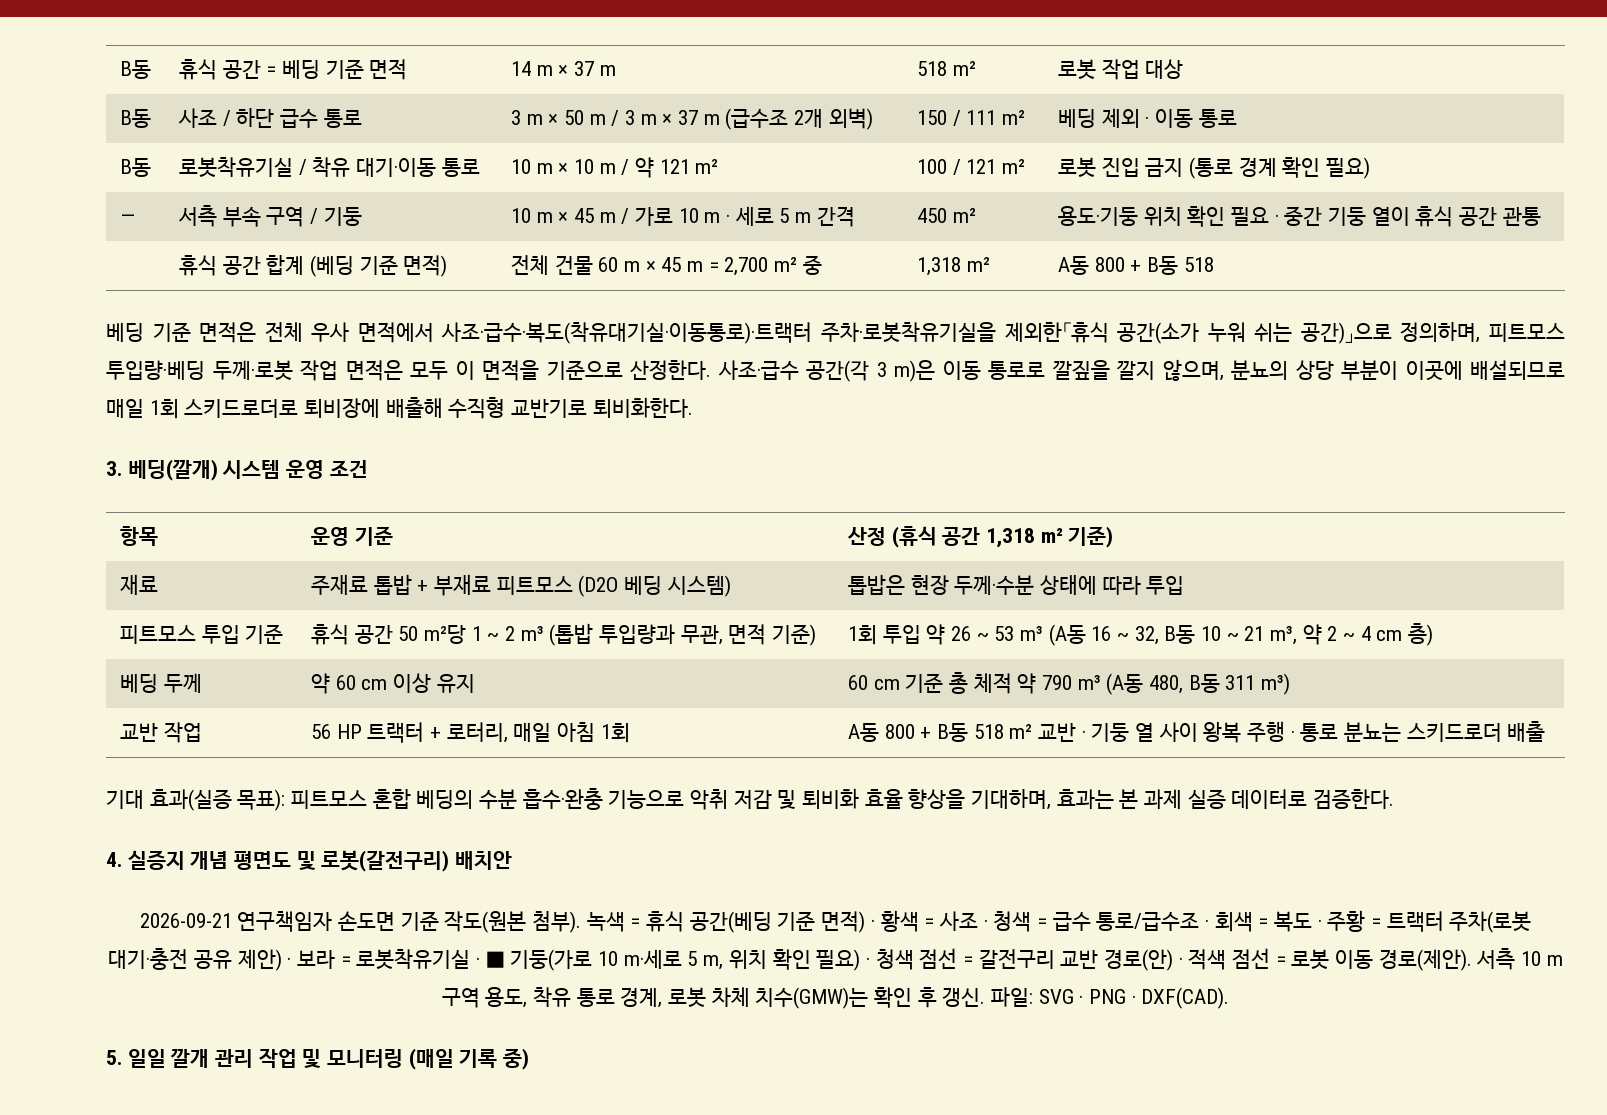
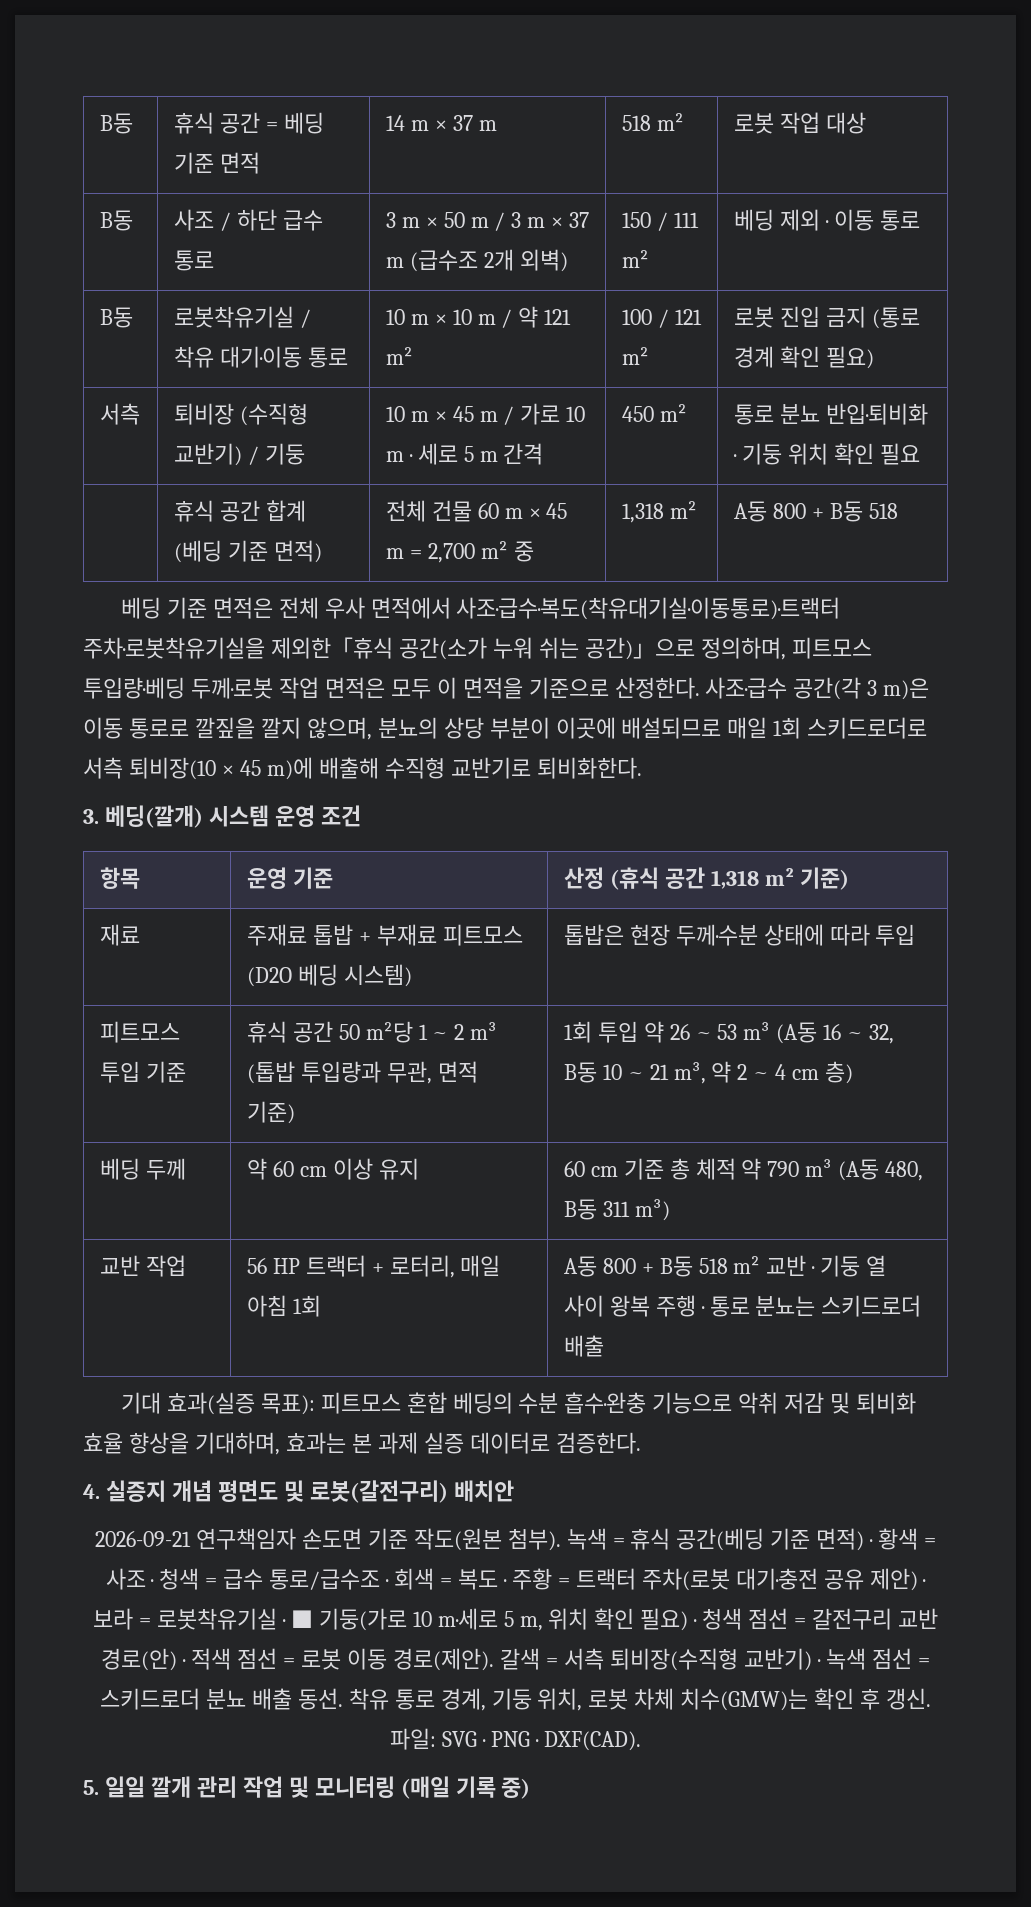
[119,214,135,223] [177,205,305,227] — | 서측 부속 구역 -> [99,403,140,425] [173,403,308,426] [173,443,242,466] 서측 | 퇴비장 (수직형 교반기)
[1057,206,1541,227] 용도·기둥 위치 확인 필요 · 중간 기둥 열이 휴식 공간 관통 -> [733,403,928,425] [733,443,920,465] 통로 분뇨 반입·퇴비화 · 기둥 위치 확인 필요
[304,398,381,418] 퇴비장에 -> [83,757,313,780] 서측 퇴비장(10 × 45 m)에
[1476,948,1563,970] [441,987,528,1008] 서측 10 m 구역 용도, -> [500,1648,930,1671] [99,1688,343,1710] 갈색 = 서측 퇴비장(수직형 교반기) · 녹색 점선 = 스키드로더 분뇨 배출 동선.
(663, 997) none -> [491,1688,583,1711] 기둥 위치,

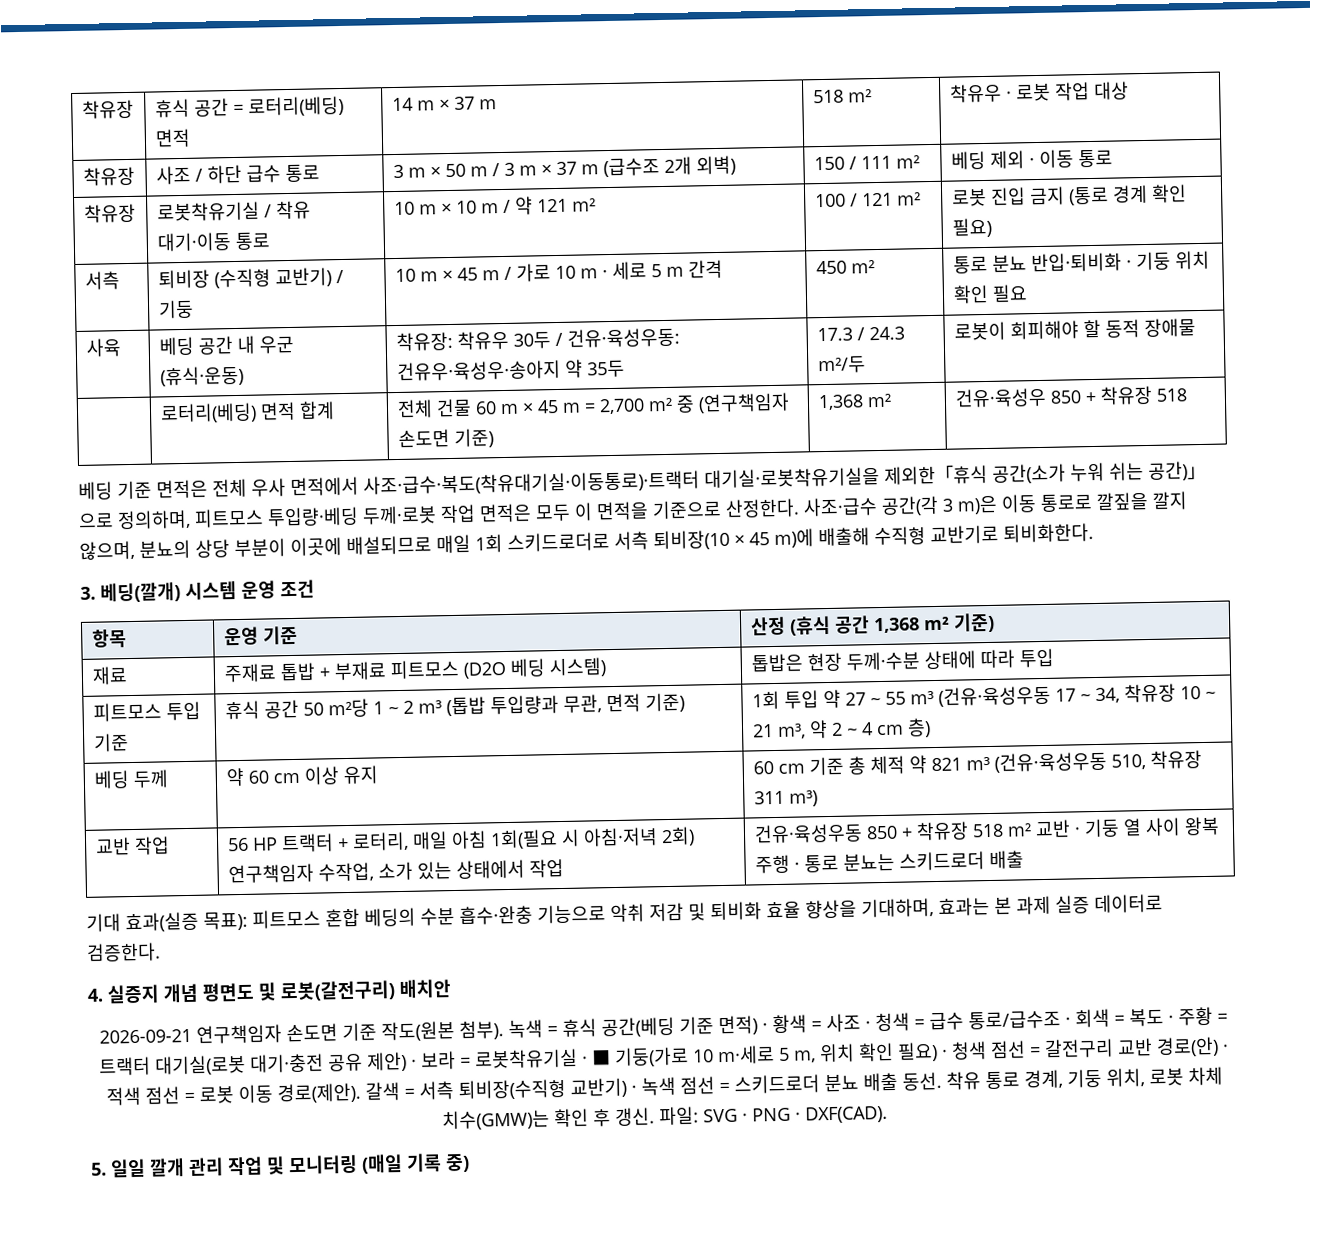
[99,113,133,134] B동 -> [81,99,134,119] 착유장
[283,112,324,134] [173,152,214,174] 베딩 기준 -> [247,95,344,117] 로터리(베딩)
(684, 122) none -> [949,83,1012,103] 착유우 ·
[99,210,133,231] B동 -> [82,166,135,186] 착유장
[99,307,133,328] B동 -> [83,203,136,223] 착유장
[173,500,306,522] [173,540,322,563] | 휴식 공간 합계 (베딩 기준 면적) -> [85,338,121,357] [158,335,294,356] [159,365,244,387] [395,327,680,352] [396,359,625,382] [816,326,905,342] [817,355,866,374] [953,318,1196,341] [159,401,335,424] 사육 | 베딩 공간 내 우군 (휴식·운동) | 착유장: 착유우 30두 / 건유·육성우동: 건유우·육성우·송아지 약 35두 | 17.3 / 24.3 m²/두 | 로봇이 회피해야 할 동적 장애물 // | 로터리(베딩) 면적 합계
[621,501,697,523] [733,501,863,522] | 1,318 m² | A동 800 + B동 -> [697,392,790,414] [397,428,494,448] [817,393,892,411] [954,385,1153,408] (연구책임자 손도면 기준) | 1,368 m² | 건유·육성우 850 + 착유장
[83,637,265,659] 주차·로봇착유기실을 -> [704,467,880,489] 대기실·로봇착유기실을
[710,870,759,889] 1,318 -> [872,617,920,634] 1,368
[669,1022,895,1044] [563,1062,597,1083] 26 ~ 53 m³ (A동 16 ~ 32, B동 -> [844,683,1176,707] 27 ~ 55 m³ (건유·육성우동 17 ~ 34, 착유장
[767,1159,924,1181] [563,1199,597,1220] 790 m³ (A동 480, B동 -> [930,750,1202,773] 821 m³ (건유·육성우동 510, 착유장
[292,1295,321,1317] [563,1256,693,1277] 1회 | A동 800 + B동 -> [489,826,695,850] [227,858,564,884] [753,821,969,844] 1회(필요 시 아침·저녁 2회) 연구책임자 수작업, 소가 있는 상태에서 작업 | 건유·육성우동 850 + 착유장
[641,1568,730,1591] 주차(로봇 -> [155,1054,246,1076] 대기실(로봇

